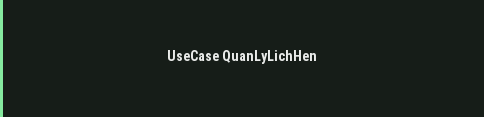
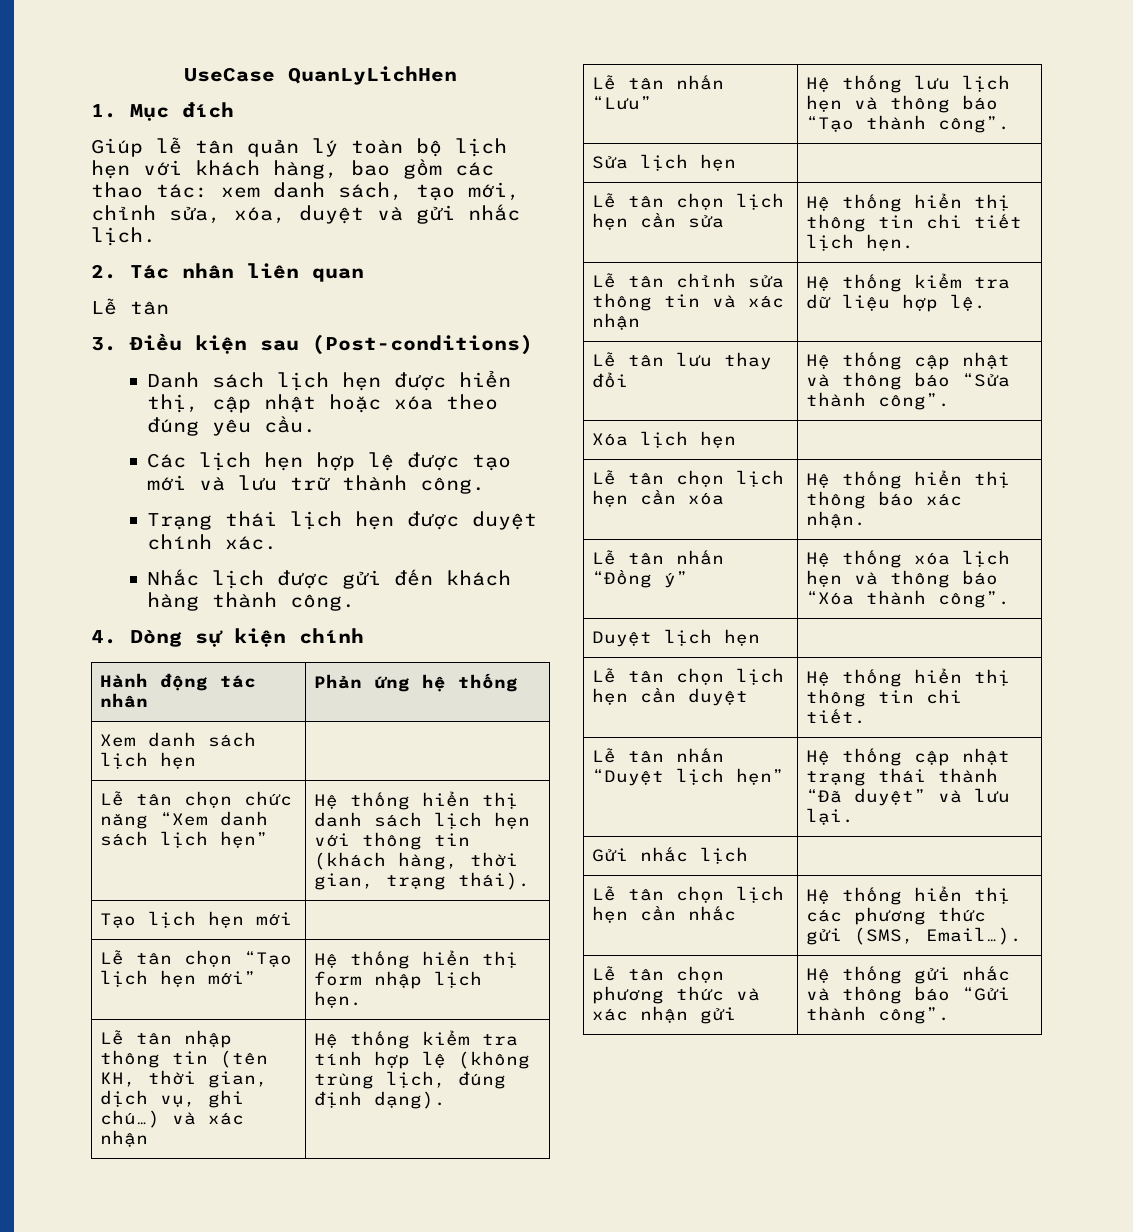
(318, 57) none -> [91,102,234,121] [91,137,507,157] [91,159,494,179] [91,182,520,201] [91,204,520,224] [91,227,156,246] [91,263,364,282] [91,298,169,315] [91,333,533,355] [146,370,511,391] [146,394,498,413] [146,416,316,436] [146,452,511,471] [146,475,485,494] [146,511,537,530] [146,534,277,550] [146,569,511,589] [146,592,355,611] [91,628,364,647] [100,673,257,691] [100,693,149,708] [314,673,519,692] [100,732,257,747] [100,752,197,769] [100,791,293,808] [100,811,269,829] [100,831,269,848] [314,791,519,810] [314,812,531,829] [314,832,471,850] [314,852,519,870] [314,872,531,890] [100,911,293,928] [100,950,293,967] [100,970,257,987] [314,950,519,969] [314,971,483,989] [314,991,363,1008] [100,1030,233,1048] [100,1050,269,1068] [100,1070,269,1088] [100,1090,245,1108] [100,1110,245,1128] [100,1130,149,1147] [314,1030,519,1049] [314,1051,531,1069] [314,1071,507,1089] [314,1091,447,1109] [592,75,725,90] [592,96,653,110] [806,75,1011,93] [806,95,999,113] [806,115,1011,133] [592,154,737,171] [592,193,785,210] [592,213,725,230] [806,193,1011,212] [806,214,1023,232] [806,234,915,251] [592,273,785,288] [592,293,785,311] [592,313,641,330] [806,273,1011,292] [806,294,987,312] [592,352,773,370] [592,372,629,388] [806,352,1011,370] [806,372,1011,390] [806,392,951,410] [592,431,737,448] [592,470,785,487] [592,490,725,507] [806,470,1011,489] [806,491,963,509] [806,511,867,528] [592,550,725,565] [592,570,689,588] [806,550,1011,568] [806,570,999,588] [806,590,1011,608] [592,629,761,647] [592,668,785,685] [592,688,749,706] [806,668,1011,687] [806,689,963,707] [806,709,867,724] [592,748,725,763] [592,768,785,786] [806,748,1011,766] [806,768,999,786] [806,788,1011,806] [806,808,855,825] [592,847,749,864] [592,886,785,903] [592,906,737,923] [806,886,1011,905] [806,907,987,925] [806,927,1023,945] [592,966,725,983] [592,986,761,1004] [592,1006,737,1024] [806,966,1011,984] [806,986,1011,1004] [806,1006,951,1024] // 1. Mục đích // Giúp lễ tân quản lý toàn bộ lịch hẹn với khách hàng, bao gồm các thao tác: xem danh sách, tạo mới, chỉnh sửa, xóa, duyệt và gửi nhắc lịch. // 2. Tác nhân liên quan // Lễ tân // 3. Điều kiện sau (Post-conditions) // Danh sách lịch hẹn được hiển thị, cập nhật hoặc xóa theo đúng yêu cầu. // Các lịch hẹn hợp lệ được tạo mới và lưu trữ thành công. // Trạng thái lịch hẹn được duyệt chính xác. // Nhắc lịch được gửi đến khách hàng thành công. // 4. Dòng sự kiện chính // Hành động tác nhân | Phản ứng hệ thống // Xem danh sách lịch hẹn | // Lễ tân chọn chức năng “Xem danh sách lịch hẹn” | Hệ thống hiển thị danh sách lịch hẹn với thông tin (khách hàng, thời gian, trạng thái). // Tạo lịch hẹn mới | // Lễ tân chọn “Tạo lịch hẹn mới” | Hệ thống hiển thị form nhập lịch hẹn. // Lễ tân nhập thông tin (tên KH, thời gian, dịch vụ, ghi chú…) và xác nhận | Hệ thống kiểm tra tính hợp lệ (không trùng lịch, đúng định dạng). // Lễ tân nhấn “Lưu” | Hệ thống lưu lịch hẹn và thông báo “Tạo thành công”. // Sửa lịch hẹn | // Lễ tân chọn lịch hẹn cần sửa | Hệ thống hiển thị thông tin chi tiết lịch hẹn. // Lễ tân chỉnh sửa thông tin và xác nhận | Hệ thống kiểm tra dữ liệu hợp lệ. // Lễ tân lưu thay đổi | Hệ thống cập nhật và thông báo “Sửa thành công”. // Xóa lịch hẹn | // Lễ tân chọn lịch hẹn cần xóa | Hệ thống hiển thị thông báo xác nhận. // Lễ tân nhấn “Đồng ý” | Hệ thống xóa lịch hẹn và thông báo “Xóa thành công”. // Duyệt lịch hẹn | // Lễ tân chọn lịch hẹn cần duyệt | Hệ thống hiển thị thông tin chi tiết. // Lễ tân nhấn “Duyệt lịch hẹn” | Hệ thống cập nhật trạng thái thành “Đã duyệt” và lưu lại. // Gửi nhắc lịch | // Lễ tân chọn lịch hẹn cần nhắc | Hệ thống hiển thị các phương thức gửi (SMS, Email…). // Lễ tân chọn phương thức và xác nhận gửi | Hệ thống gửi nhắc và thông báo “Gửi thành công”.

